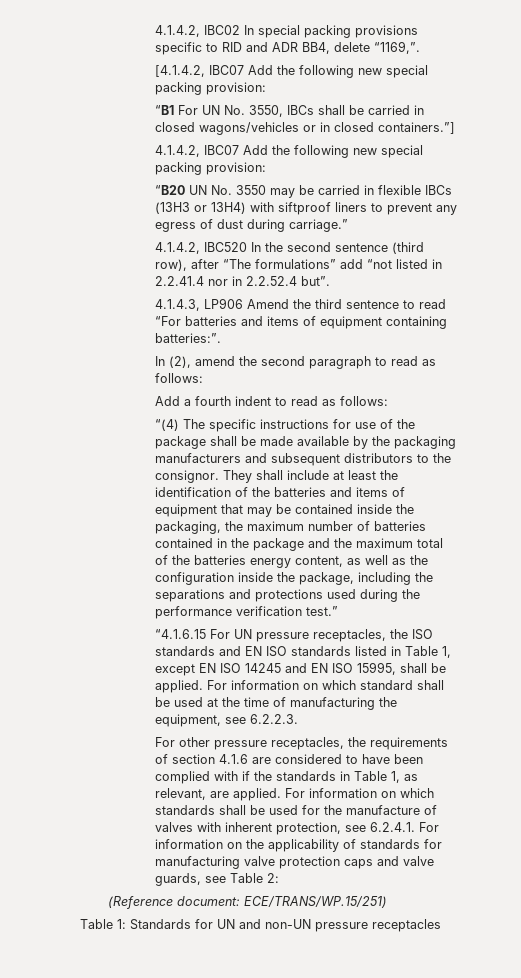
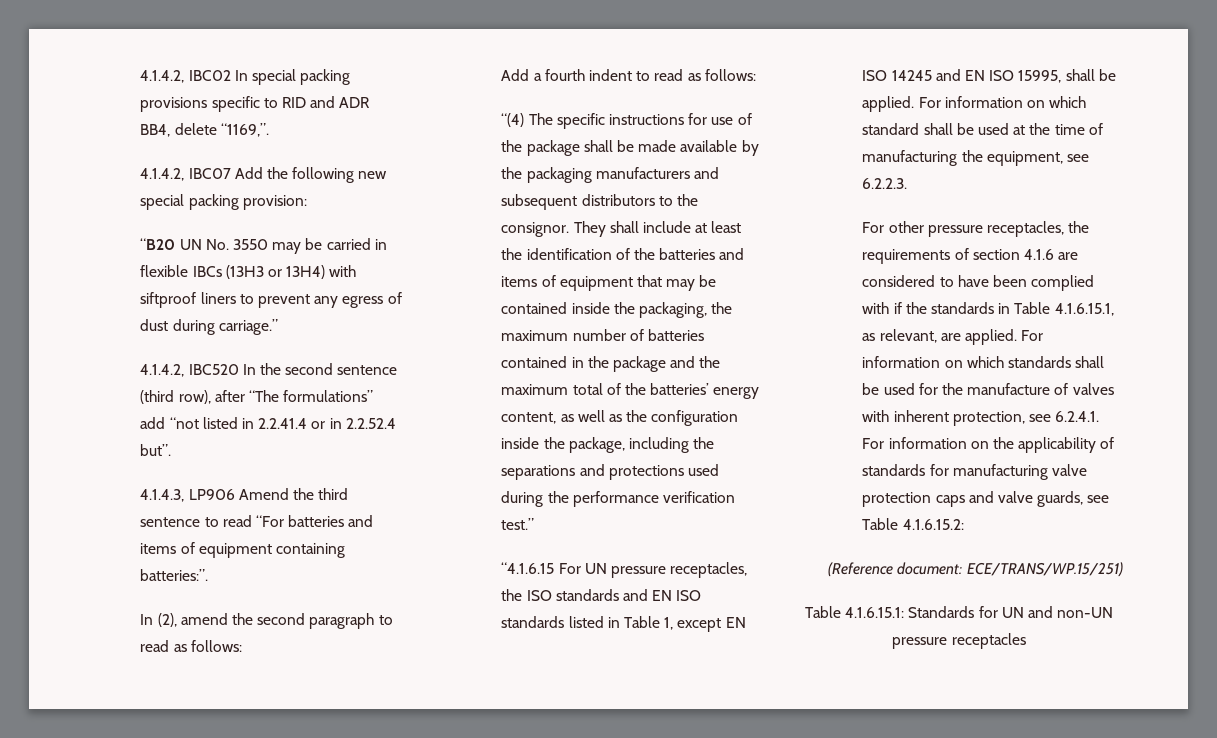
[154,65,428,78] [154,82,266,95] [154,105,424,117] [154,122,455,135] // [4.1.4.2, IBC07 Add the following new special packing provision: // “B1 For UN No. 3550, IBCs shall be carried in closed wagons/vehicles or in closed containers.”] -> (269, 130) none
[207,279,228,286] nor -> [311,421,326,429] or
[193,555,246,565] batteries -> [650,383,710,395] batteries’
[390,771,400,783] 1, -> [1054,303,1114,316] 4.1.6.15.1,
[266,873,279,883] 2: -> [902,519,964,530] 4.1.6.15.2:
[117,919,126,929] 1: -> [845,607,905,618] 4.1.6.15.1:

